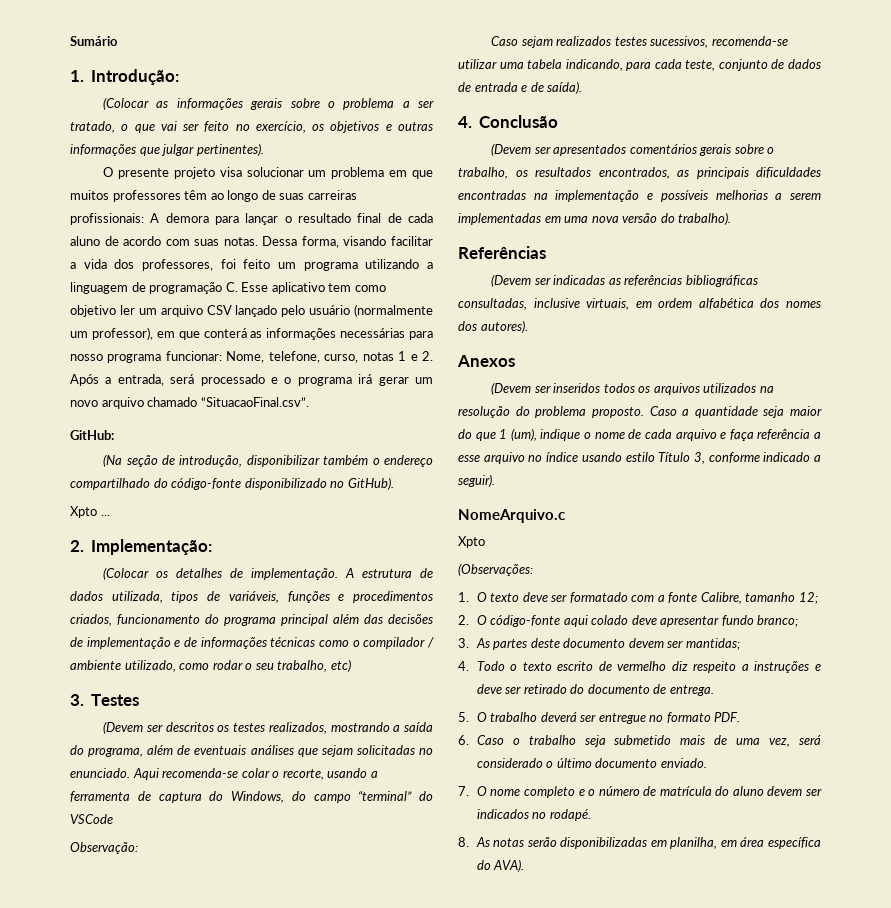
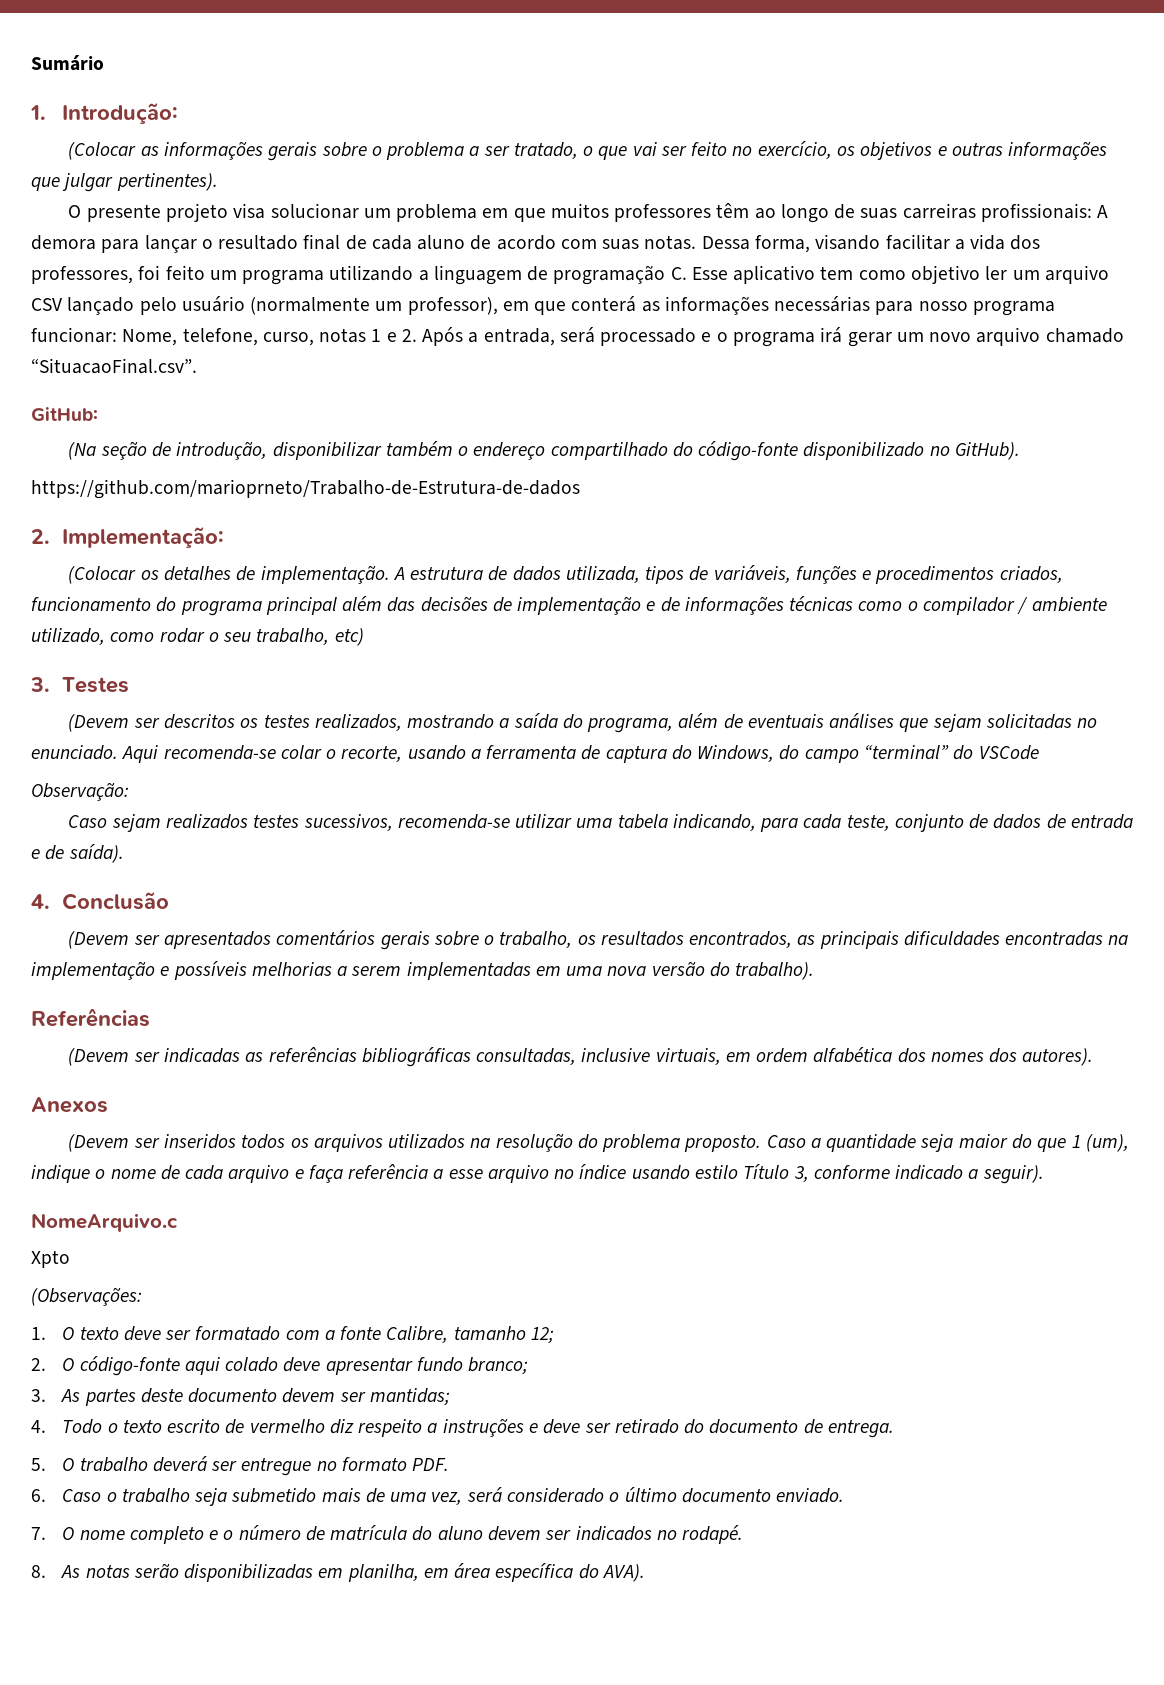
[70,506,110,518] Xpto ... -> [31,479,580,499] https://github.com/marioprneto/Trabalho-de-Estrutura-de-dados

